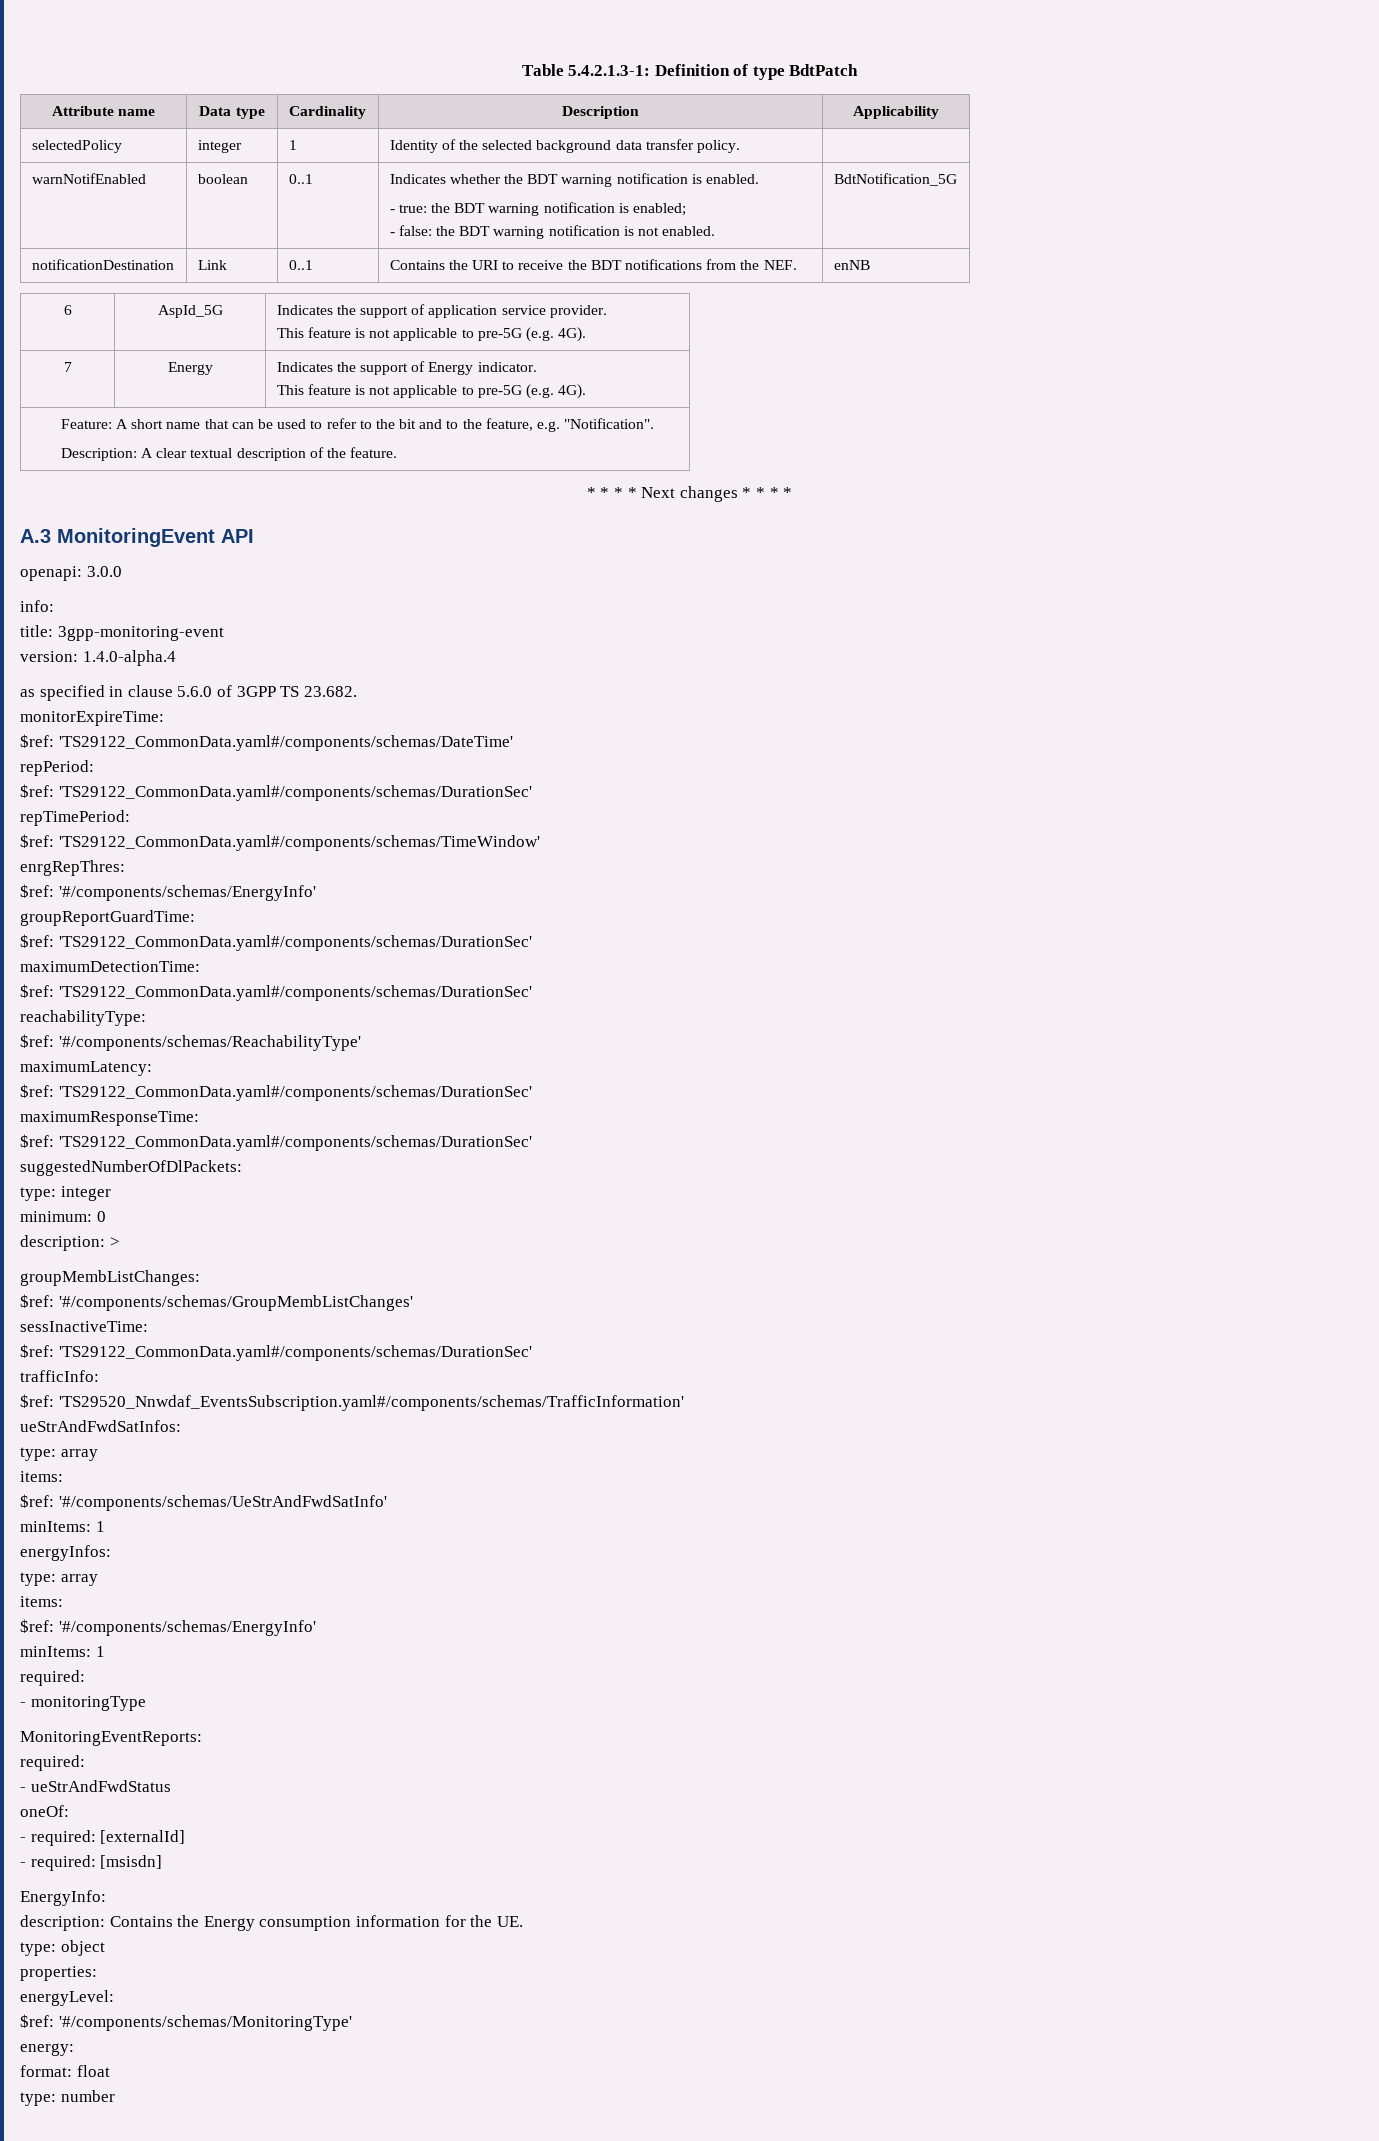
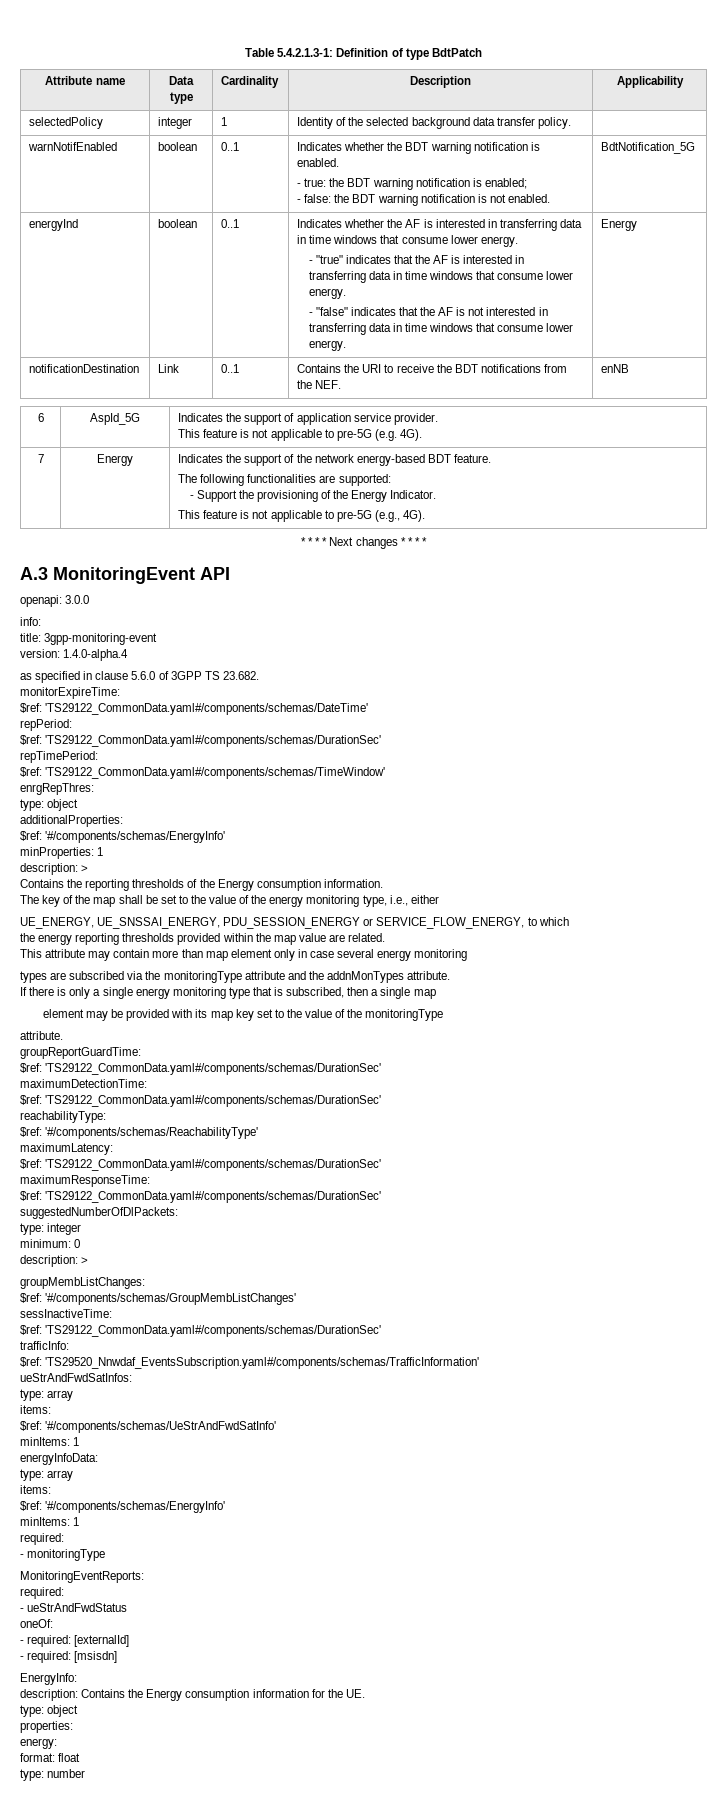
(957, 179) none -> [29,219,79,231] [158,219,198,228] [221,219,240,228] [297,219,583,231] [297,235,518,247] [308,255,525,264] [308,271,574,283] [308,288,346,299] [308,307,548,316] [308,323,574,335] [308,340,346,351] [601,219,638,231] // energyInd | boolean | 0..1 | Indicates whether the AF is interested in transferring data in time windows that consume lower energy. // - "true" indicates that the AF is interested in transferring data in time windows that consume lower energy. // - "false" indicates that the AF is not interested in transferring data in time windows that consume lower energy. | Energy
[428,362,537,375] [276,384,587,399] [60,418,655,432] [60,447,398,461] Energy indicator. // This feature is not applicable to pre-5G (e.g. 4G). // Feature: A short name that can be used to refer to the bit and to the feature, e.g. "Notification". // Description: A clear textual description of the feature. -> [296,454,492,466] [178,474,391,486] [189,490,437,502] [178,510,426,522] the network energy-based BDT feature. // The following functionalities are supported: // - Support the provisioning of the Energy Indicator. // This feature is not applicable to pre-5G (e.g., 4G).
[20,884,316,901] // $ref: '#/components/schemas/EnergyInfo' -> [20,799,79,811] [20,815,123,827] [20,831,226,843] [20,847,104,859] [20,863,89,875] [20,879,383,891] [20,895,439,907] [20,917,569,929] [20,933,386,945] [20,949,468,961] [20,971,451,983] [20,987,436,999] [42,1009,444,1021] [20,1031,63,1040] // type: object // additionalProperties: // $ref: '#/components/schemas/EnergyInfo' // minProperties: 1 // description: > // Contains the reporting thresholds of the Energy consumption information. // The key of the map shall be set to the value of the energy monitoring type, i.e., either // UE_ENERGY, UE_SNSSAI_ENERGY, PDU_SESSION_ENERGY or SERVICE_FLOW_ENERGY, to which // the energy reporting thresholds provided within the map value are related. // This attribute may contain more than map element only in case several energy monitoring // types are subscribed via the monitoringType attribute and the addnMonTypes attribute. // If there is only a single energy monitoring type that is subscribed, then a single map // element may be provided with its map key set to the value of the monitoringType // attribute.
[20,1545,111,1561] energyInfos: -> [20,1453,98,1465] energyInfoData:
[20,1990,114,2006] [20,2014,352,2031] // energyLevel: // $ref: '#/components/schemas/MonitoringType' -> (73, 1727) none

